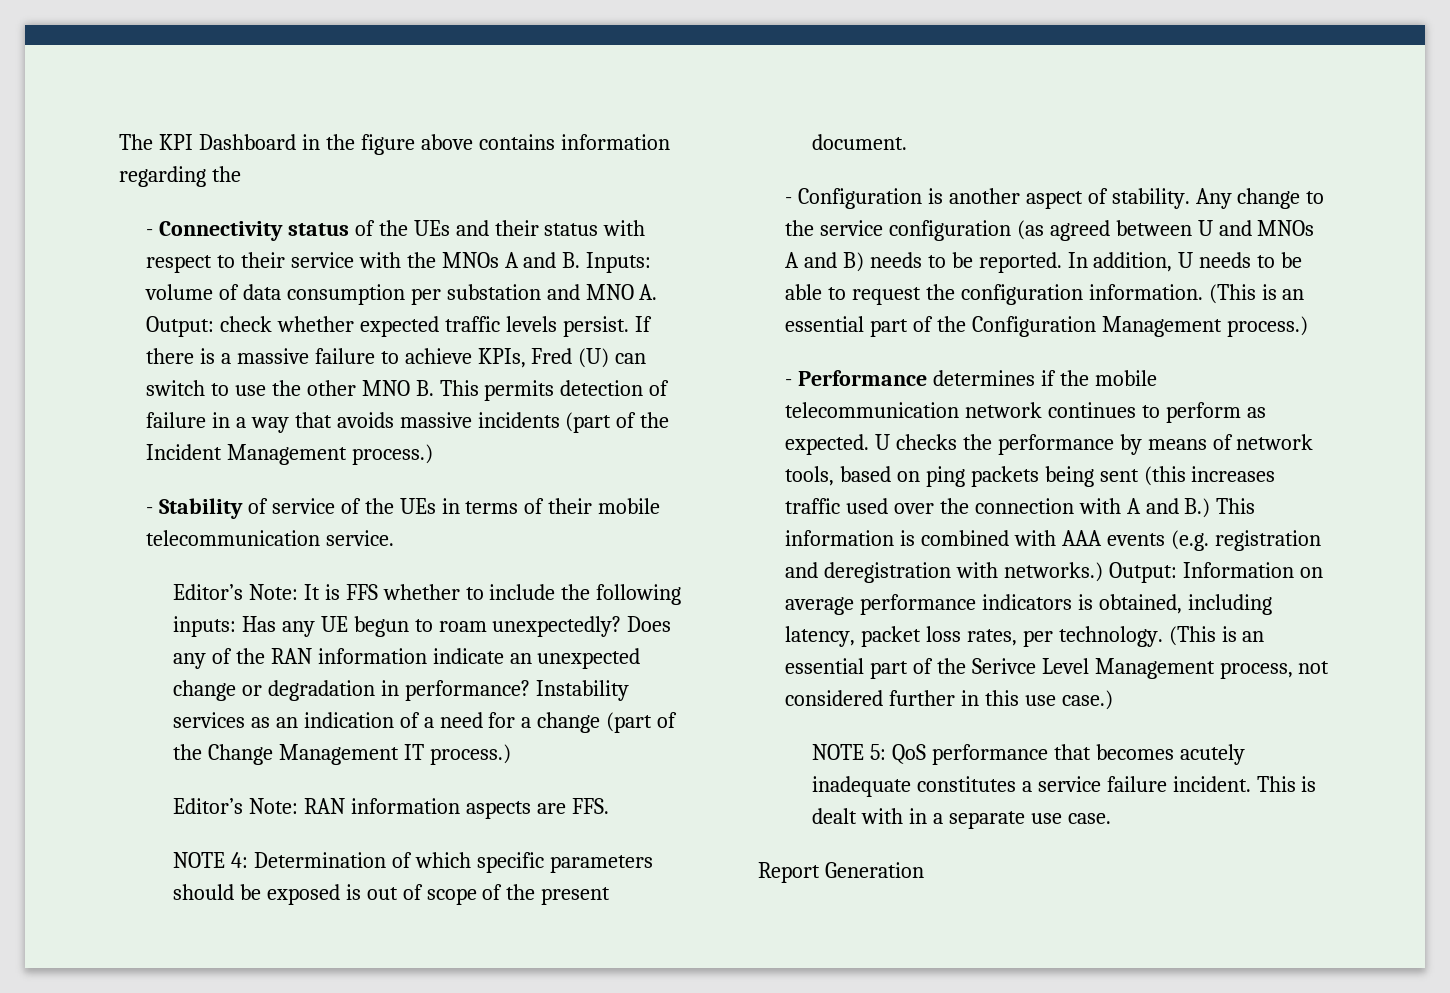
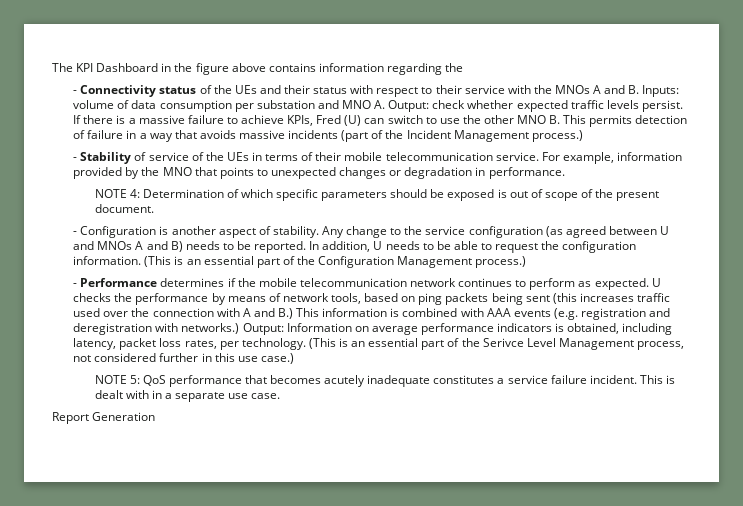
[172,584,682,605] [172,616,672,637] [172,648,641,669] [172,680,629,701] [172,712,678,733] [172,744,511,765] [172,798,609,819] // Editor’s Note: It is FFS whether to include the following inputs: Has any UE begun to roam unexpectedly? Does any of the RAN information indicate an unexpected change or degradation in performance? Instability services as an indication of a need for a change (part of the Change Management IT process.) // Editor’s Note: RAN information aspects are FFS. -> [541,152,682,164] [73,167,565,179] For example, information provided by the MNO that points to unexpected changes or degradation in performance.

